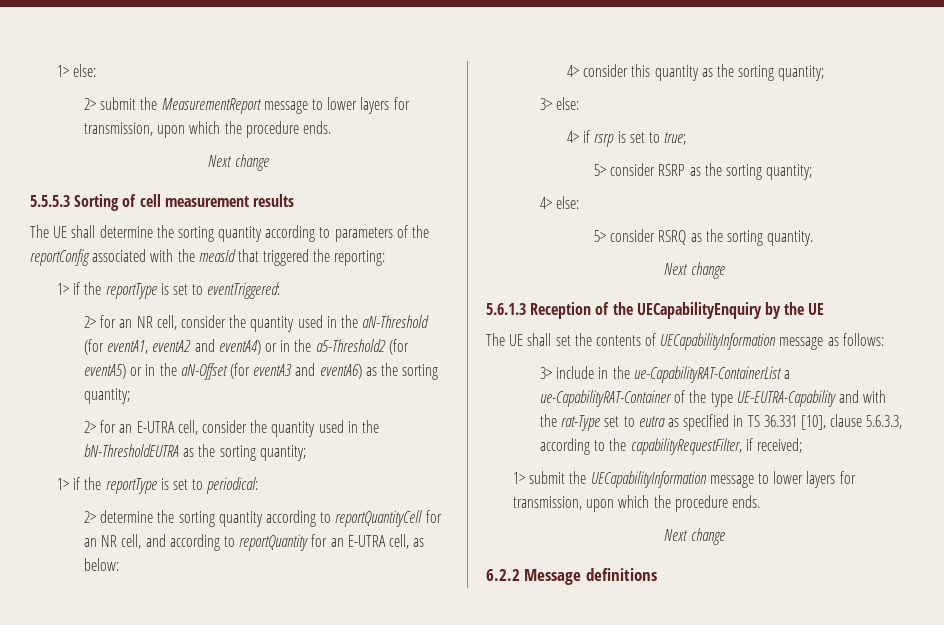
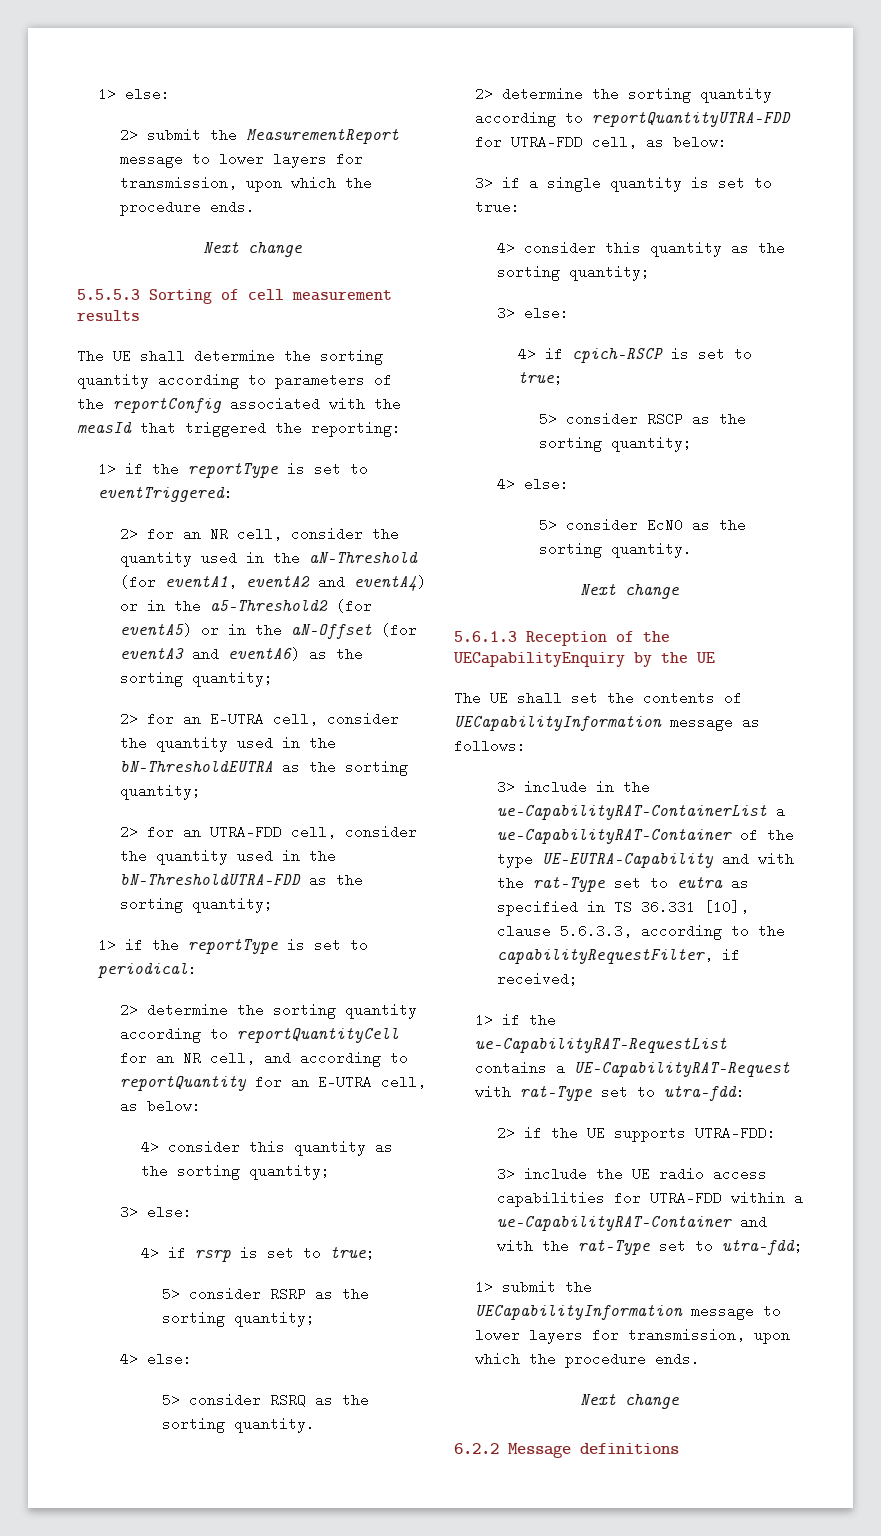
(306, 453) none -> [119,825,417,839] [119,849,336,865] [119,873,363,887] [119,897,273,913] // 2> for an UTRA-FDD cell, consider the quantity used in the bN-ThresholdUTRA-FDD as the sorting quantity;
(814, 238) none -> [475,87,773,103] [475,111,792,127] [475,135,728,149] [475,176,773,192] [475,200,521,214] [496,241,785,257] [496,265,650,281] [496,306,569,320] [518,347,753,363] [518,371,564,385] [539,412,747,426] [539,436,693,452] [496,477,569,491] [539,518,747,532] [539,542,693,558] // 2> determine the sorting quantity according to reportQuantityUTRA-FDD for UTRA-FDD cell, as below: // 3> if a single quantity is set to true: // 4> consider this quantity as the sorting quantity; // 3> else: // 4> if cpich-RSCP is set to true; // 5> consider RSCP as the sorting quantity; // 4> else: // 5> consider EcN0 as the sorting quantity.
(802, 445) none -> [475,1013,557,1027] [475,1037,728,1053] [475,1061,791,1077] [475,1085,746,1101] [496,1126,776,1142] [496,1167,767,1181] [496,1191,803,1207] [496,1215,767,1231] [496,1239,803,1255] // 1> if the ue-CapabilityRAT-RequestList contains a UE-CapabilityRAT-Request with rat-Type set to utra-fdd: // 2> if the UE supports UTRA-FDD: // 3> include the UE radio access capabilities for UTRA-FDD within a ue-CapabilityRAT-Container and with the rat-Type set to utra-fdd;

